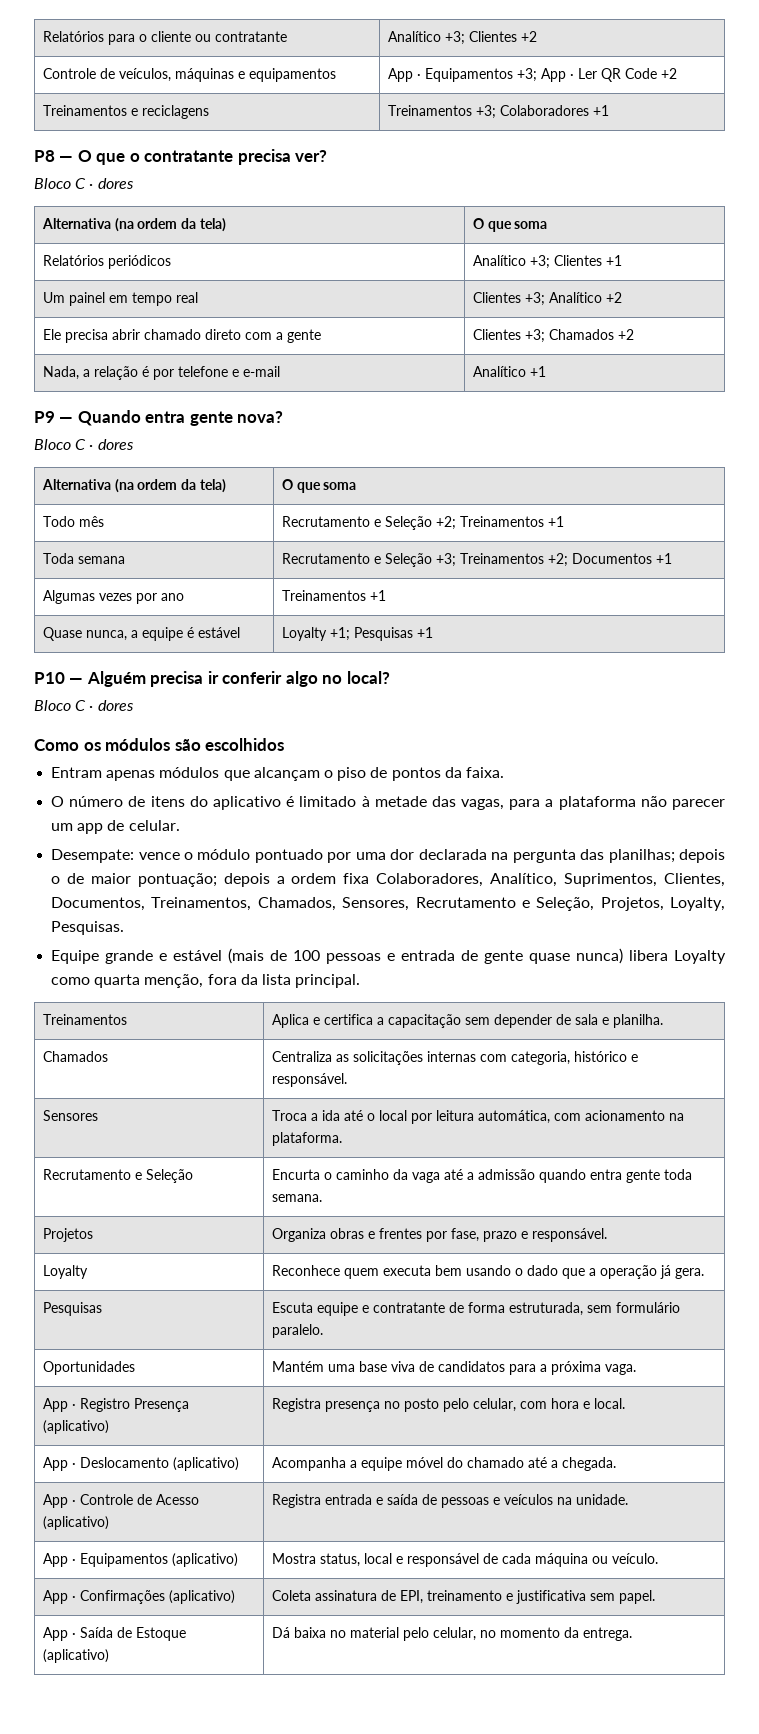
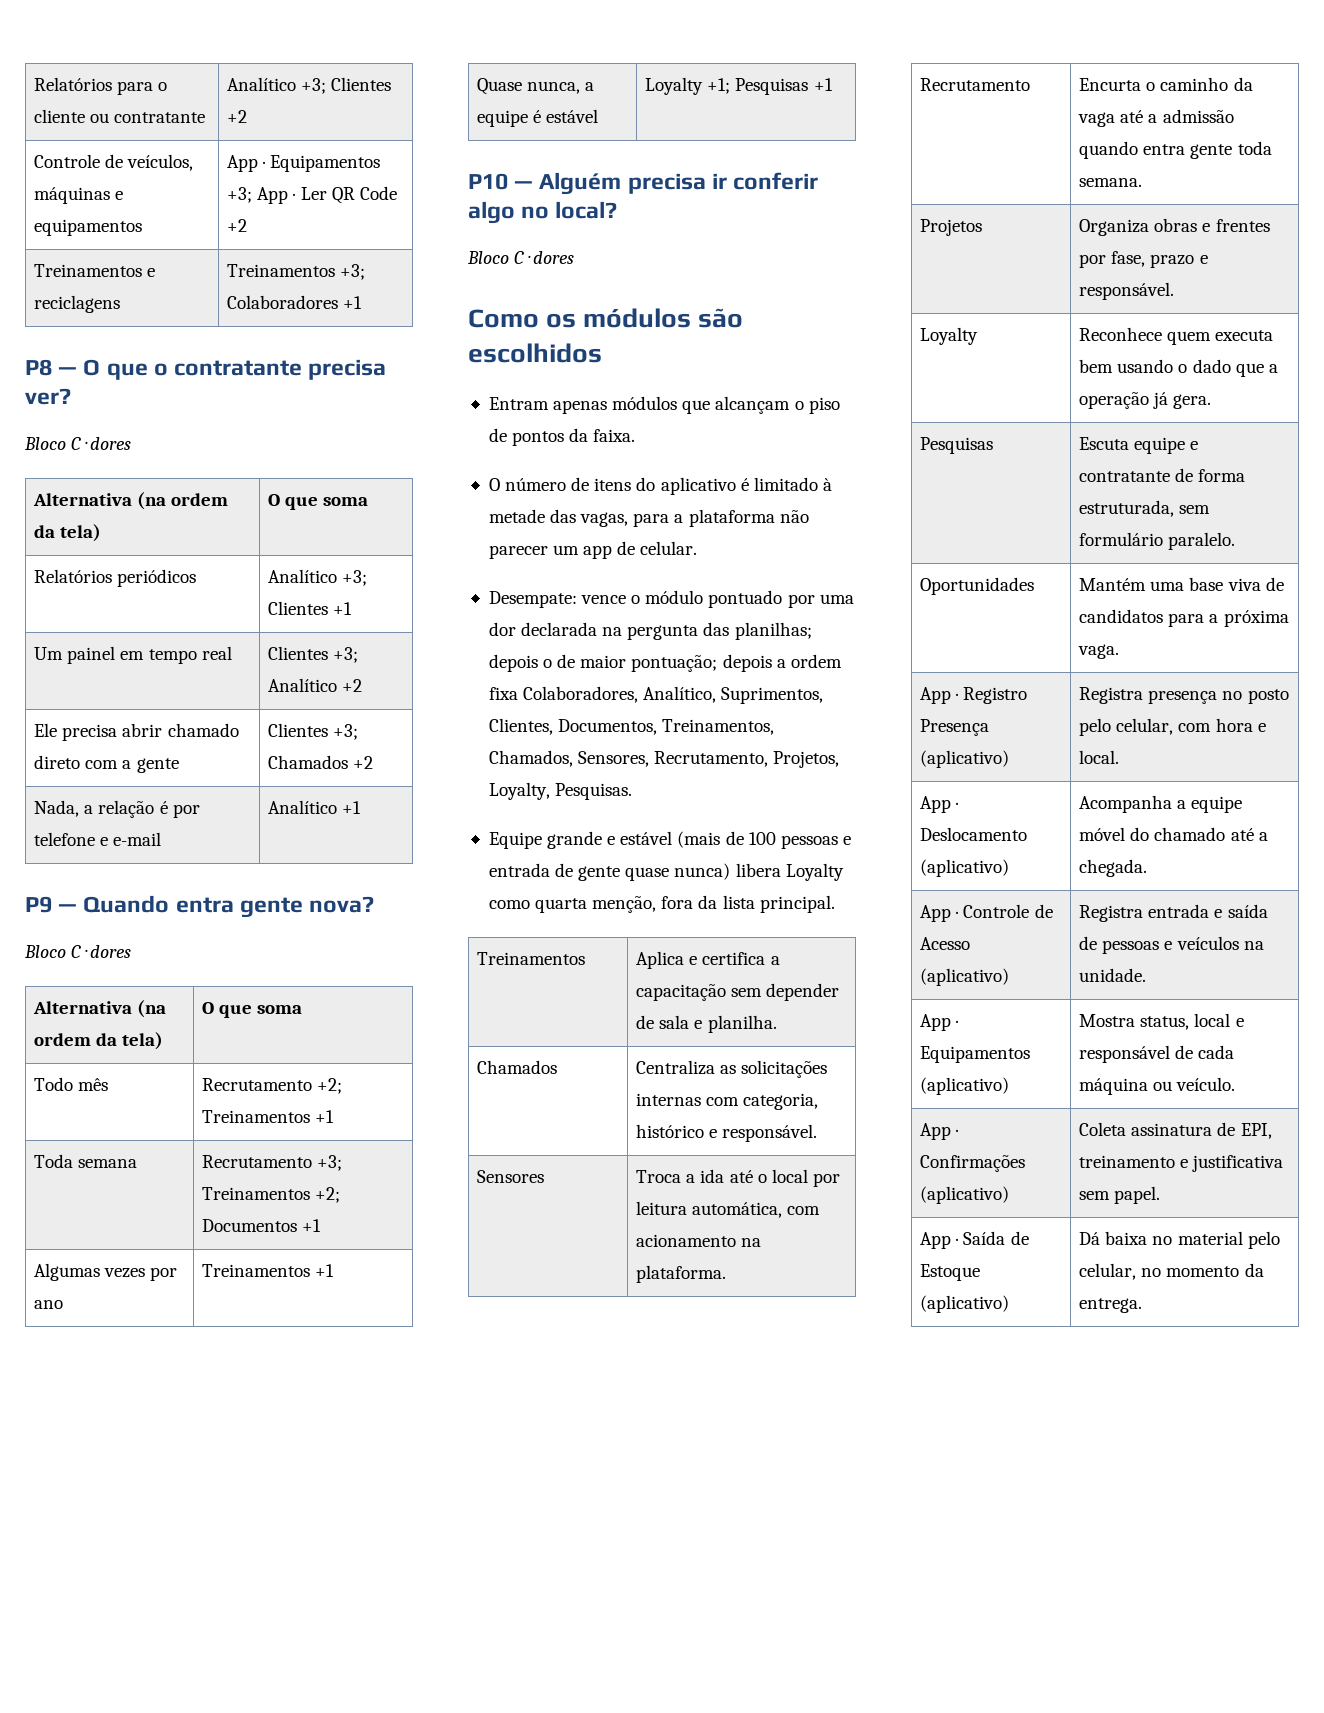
[373,516,432,530] e Seleção -> (313, 1084) none
[373,553,432,567] e Seleção -> (313, 1161) none
[415,897,595,911] Recrutamento e Seleção, -> [654,751,769,767] Recrutamento,
[134,1169,193,1183] e Seleção -> (1031, 84) none

